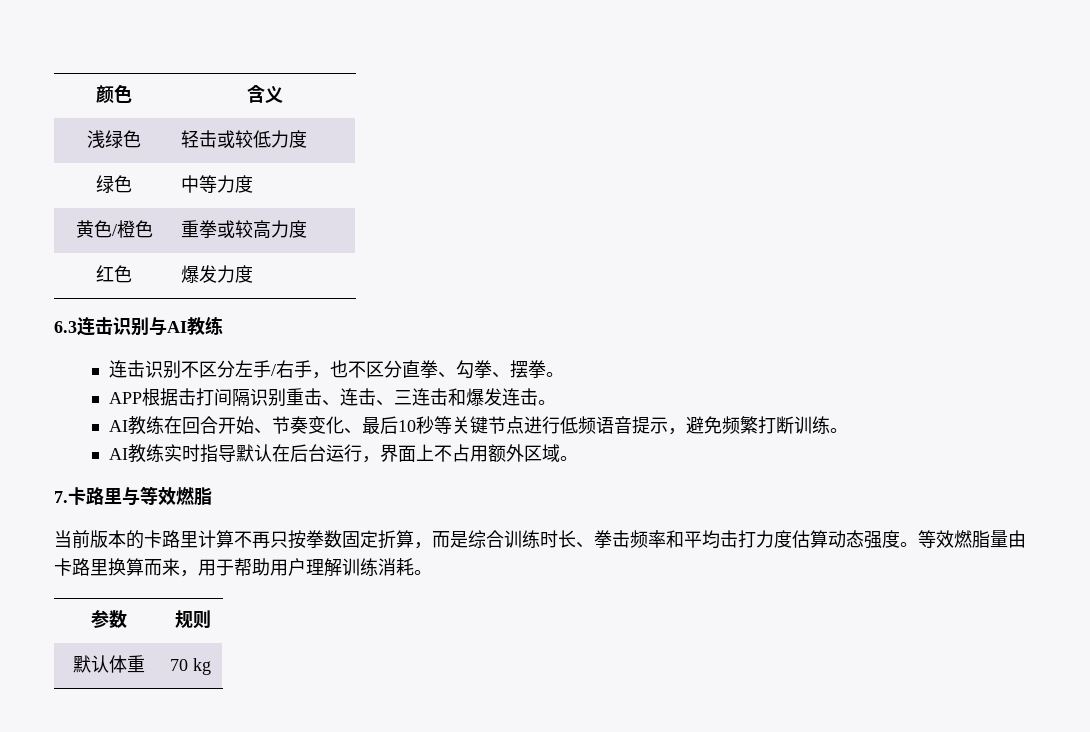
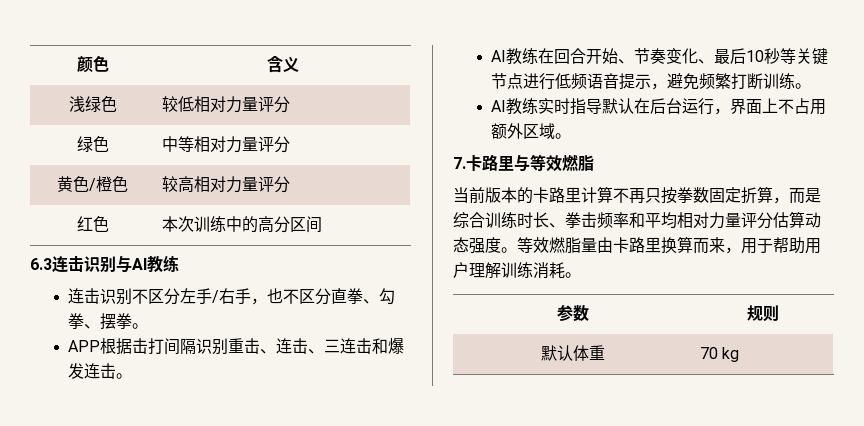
[181,130,308,148] 轻击或较低力度 -> [161,96,290,113] 较低相对力量评分
[217,175,254,193] 力度 -> [193,136,290,153] 相对力量评分
[181,220,308,239] [96,265,132,283] [181,265,254,284] 重拳或较高力度 // 红色 | 爆发力度 -> [161,176,290,193] [76,216,109,232] [161,216,322,233] 较高相对力量评分 // 红色 | 本次训练中的高分区间
[720,530,792,548] 击打力度 -> [677,212,773,229] 相对力量评分

